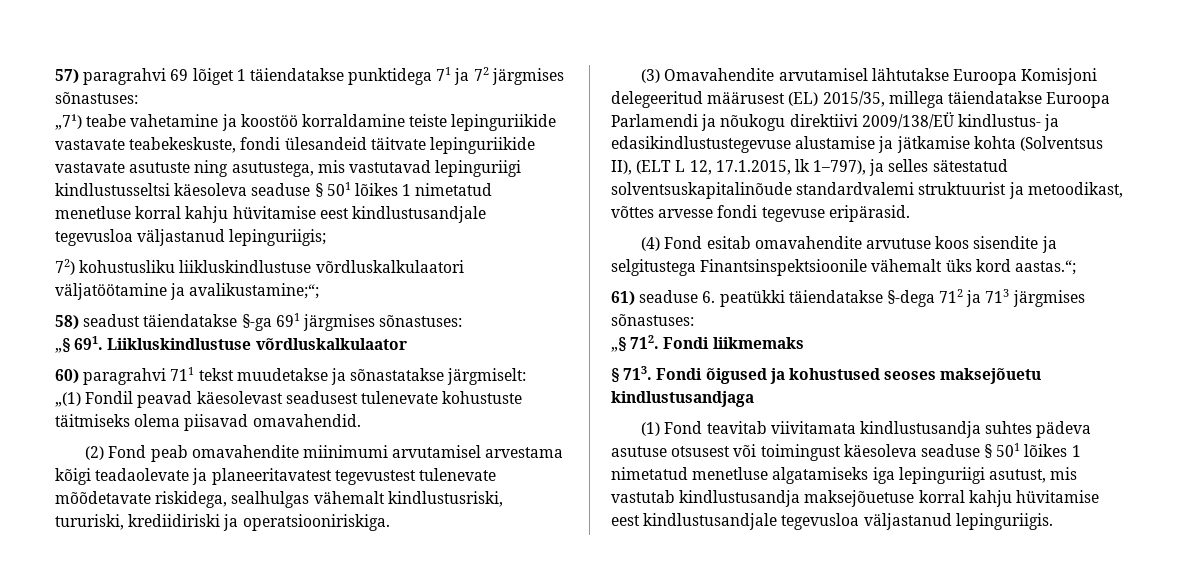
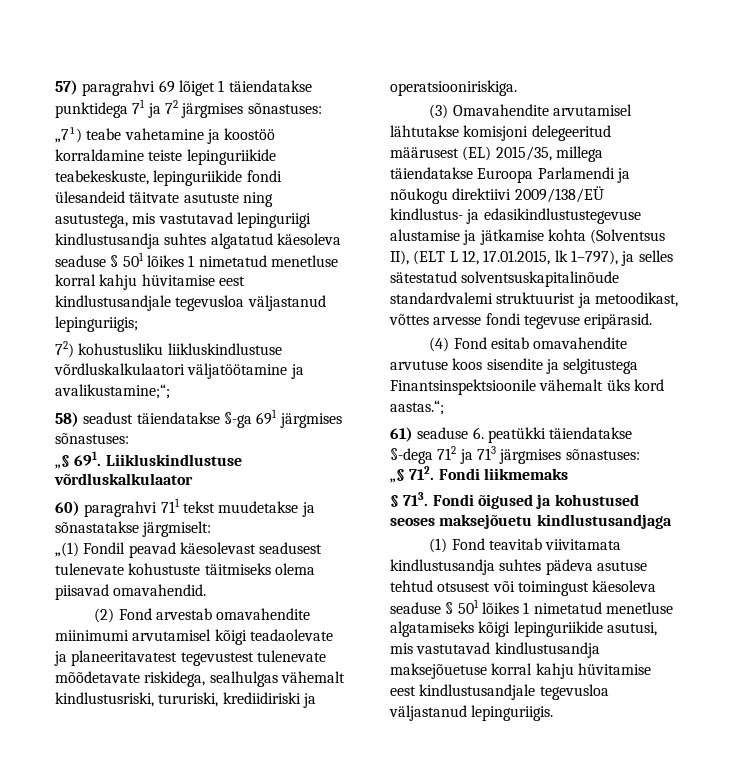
[55,137,237,153] vastavate teabekeskuste, -> [55,170,243,186] teabekeskuste, lepinguriikide
[429,137,535,154] [55,162,125,173] lepinguriikide vastavate -> (180, 197) none
[55,183,170,196] kindlustusseltsi -> [55,233,273,249] kindlustusandja suhtes algatatud
[150,445,188,462] peab -> [156,608,213,620] arvestab
[485,447,564,458] arvestama -> (212, 635) none
[953,68,1098,85] Euroopa Komisjoni -> [463,125,529,141] komisjoni
[715,160,791,175] 17.1.2015, -> [483,250,551,265] 17.01.2015,
(667, 451) none -> [390,580,433,592] tehtud
[872,467,1078,484] [611,490,675,503] iga lepinguriigi asutust, mis vastutab -> [478,621,657,637] [390,642,491,654] kõigi lepinguriikide asutusi, mis vastutavad

